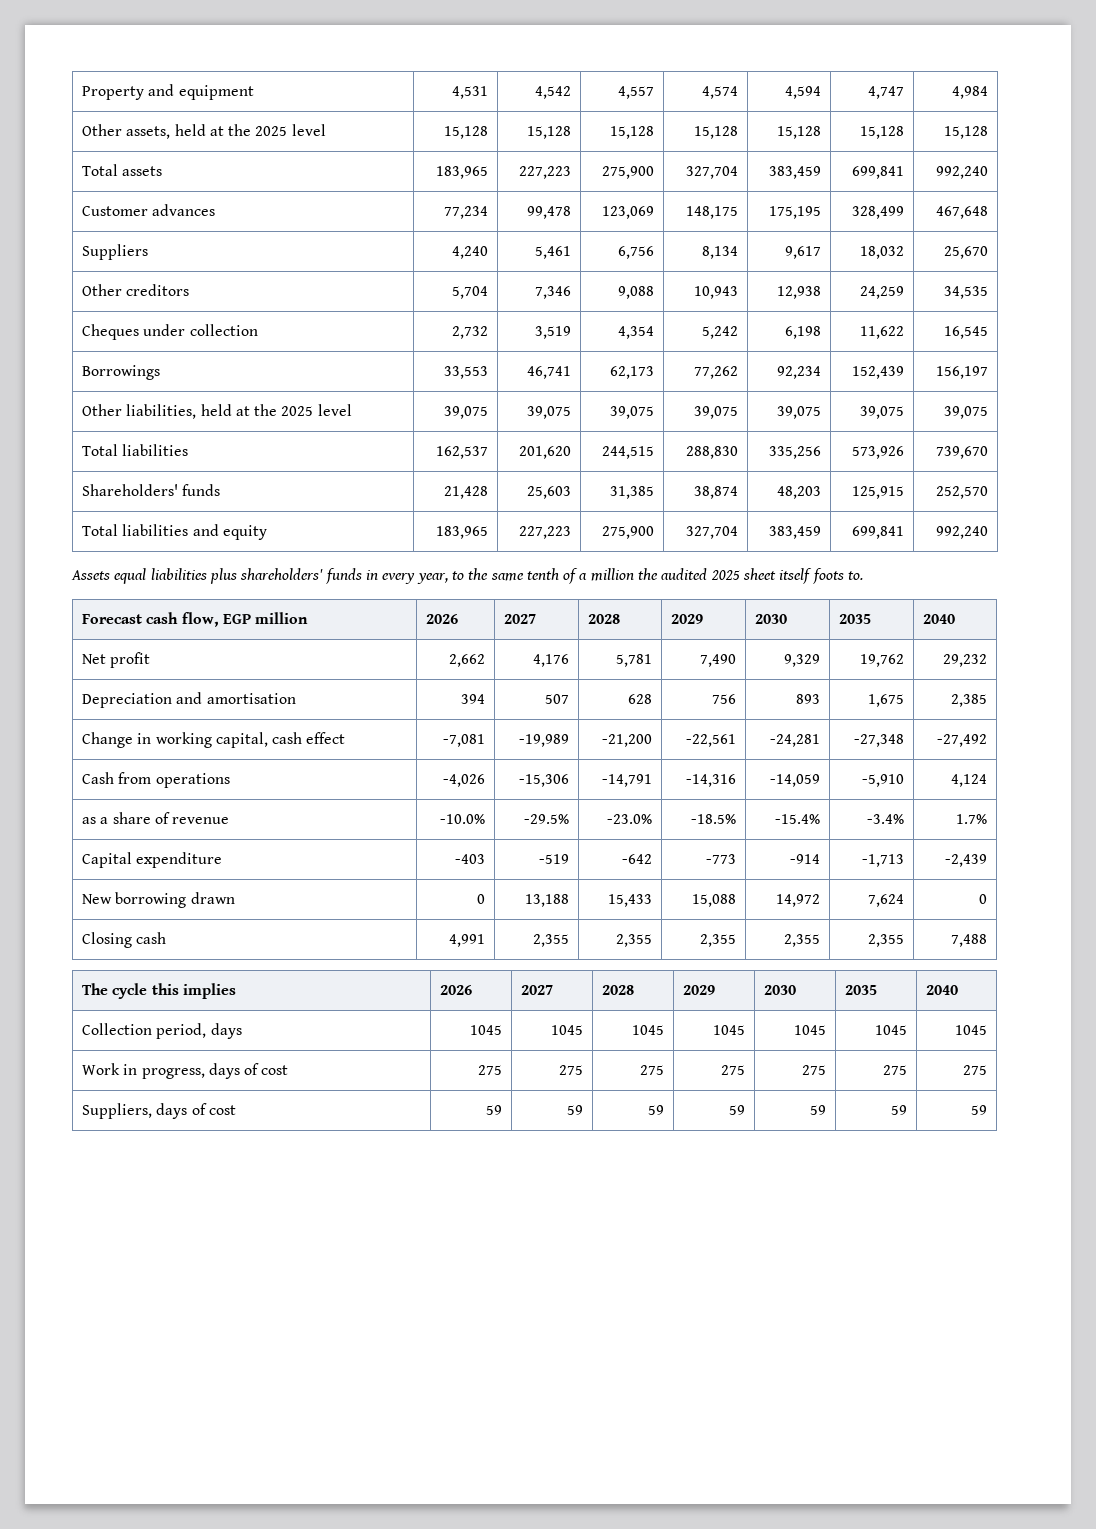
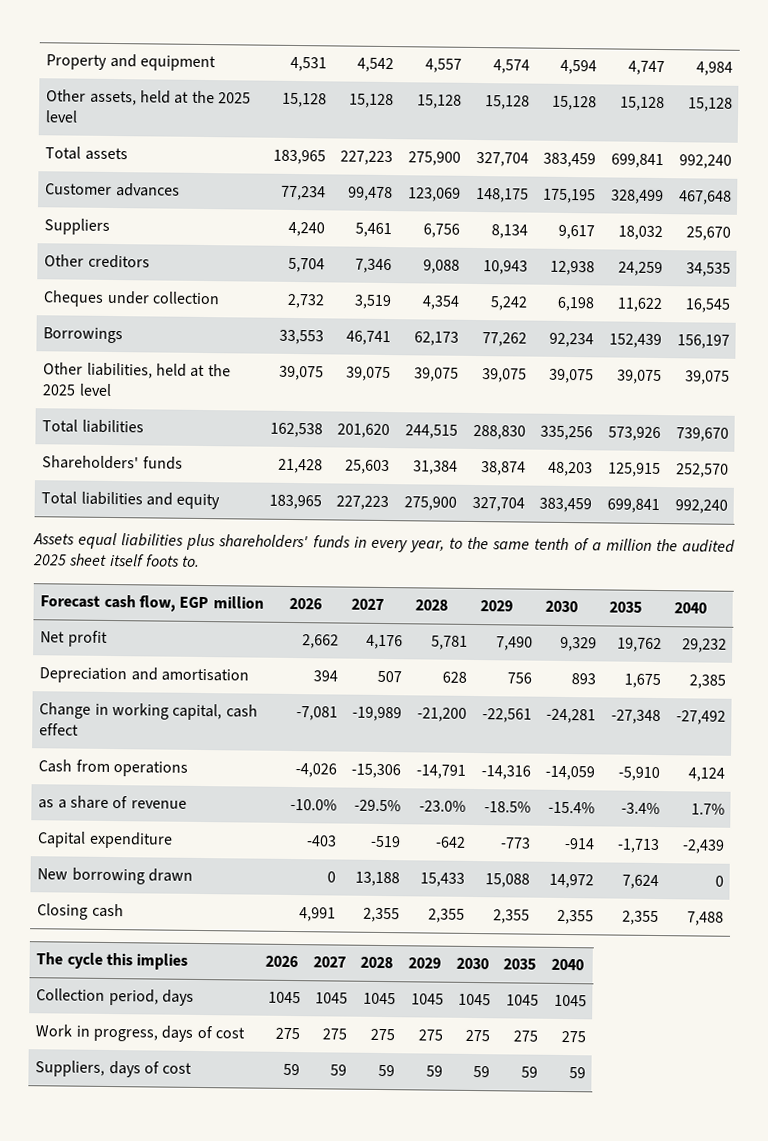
[436,446,489,459] 162,537 -> [269,422,323,438] 162,538
[610,486,655,499] 31,385 -> [412,460,458,475] 31,384

